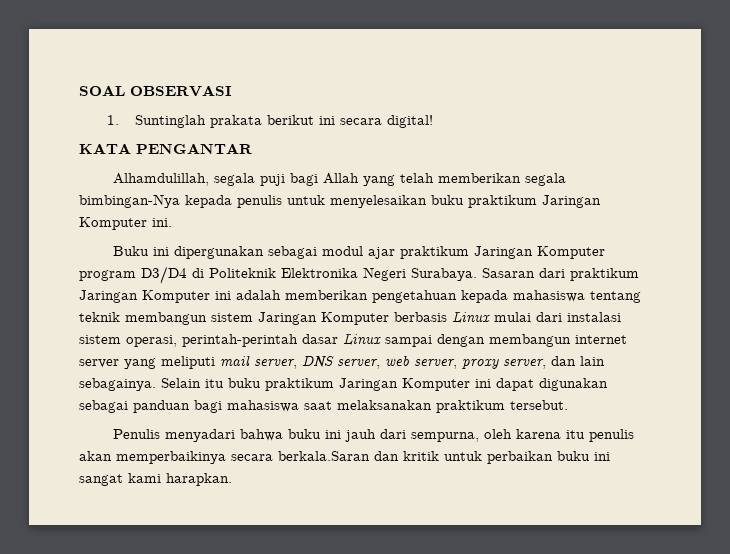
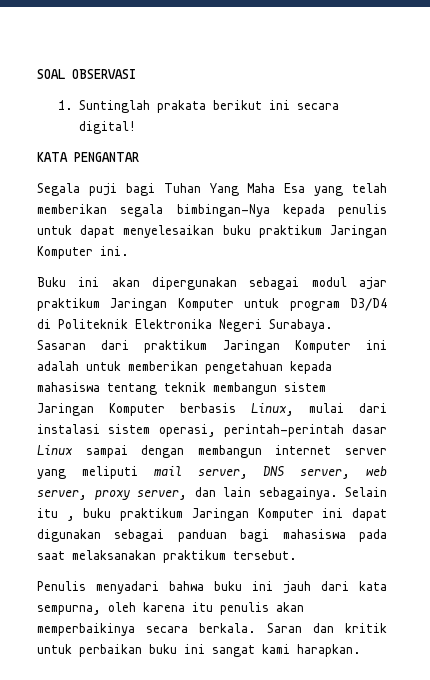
[113,173,360,186] Alhamdulillah, segala puji bagi Allah -> [37,183,306,196] Segala puji bagi Tuhan Yang Maha Esa
(325, 200) none -> [80,225,116,238] dapat
(170, 251) none -> [111,277,140,287] akan
(606, 252) none -> [244,298,280,308] untuk
(281, 295) none -> [86,361,121,371] untuk
[452,312,490,323] Linux -> [251,403,294,416] Linux,
(224, 383) none -> [66,516,75,521] ,
(299, 406) none -> [359,529,387,542] pada
(407, 434) none -> [359,581,387,591] kata
[278,451,370,461] berkala.Saran -> [199,623,302,633] berkala. Saran

